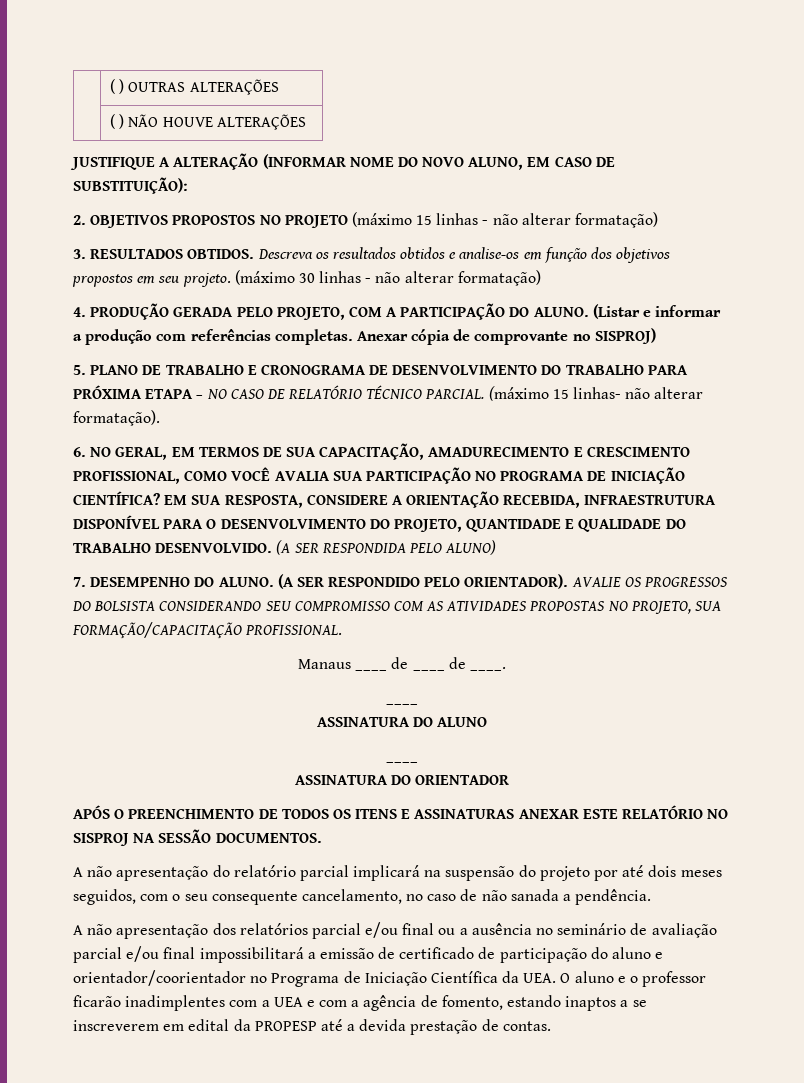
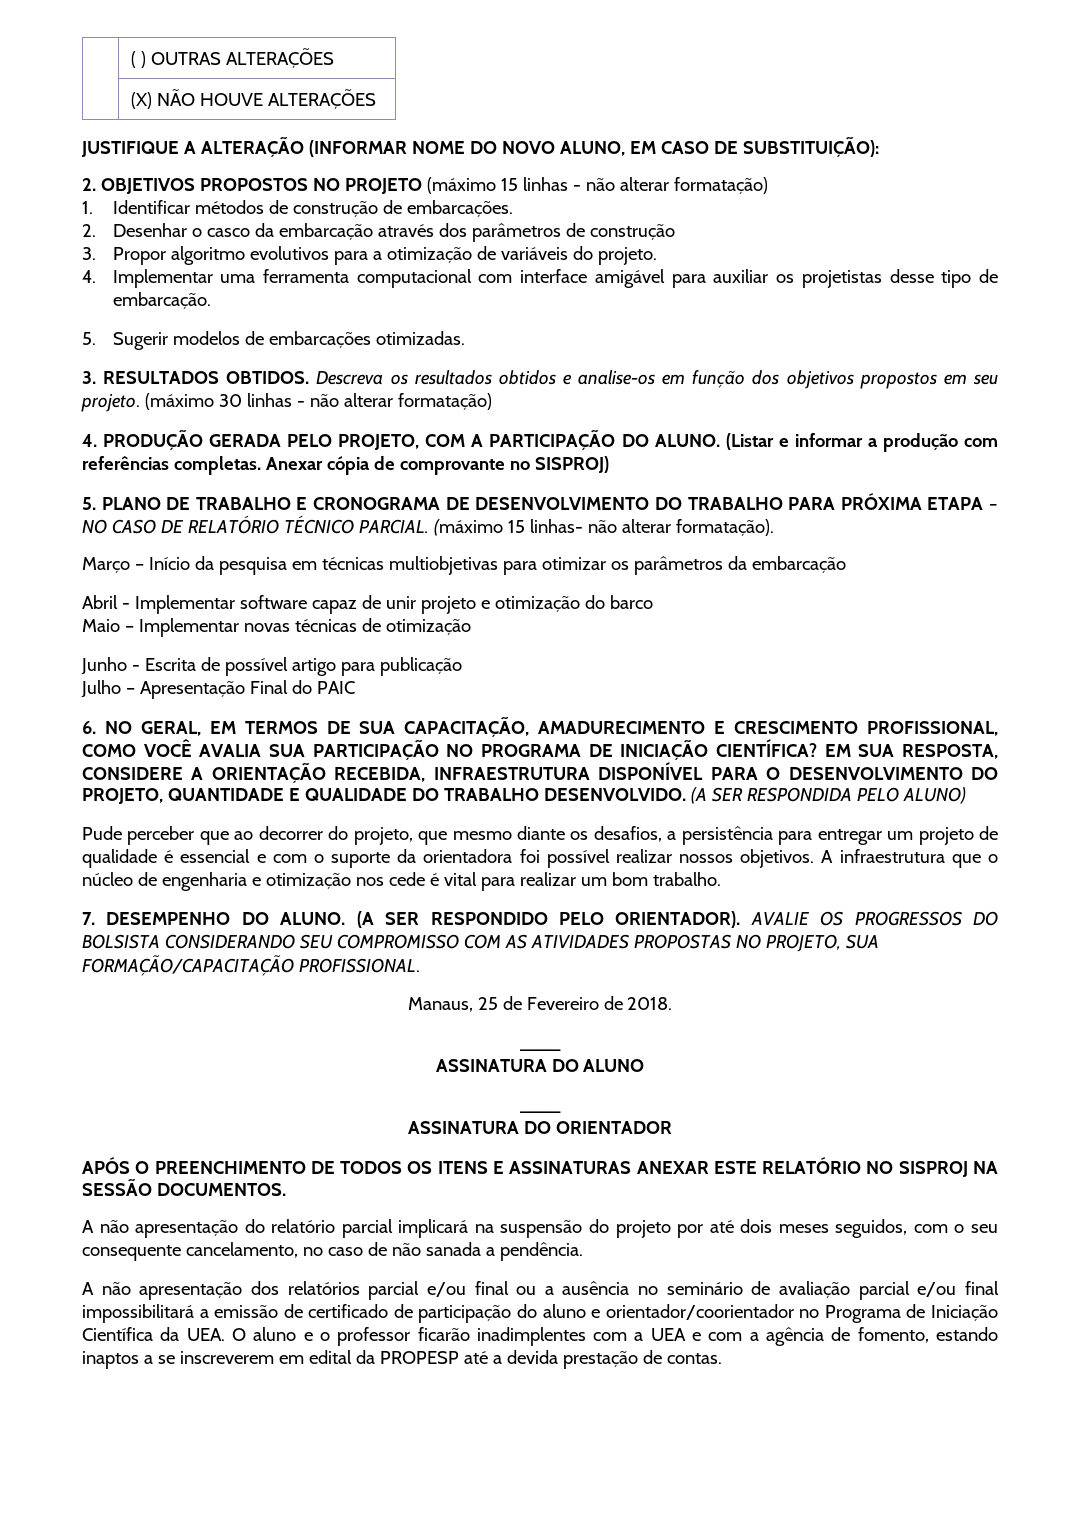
[110,114,125,129] ( ) -> [131,92,153,109] (X)
(659, 220) none -> [82,200,513,217] [82,223,675,242] [82,246,657,265] [82,269,999,288] [112,292,211,309] [82,331,465,350] // 1. Identificar métodos de construção de embarcações. // 2. Desenhar o casco da embarcação através dos parâmetros de construção // 3. Propor algoritmo evolutivos para a otimização de variáveis do projeto. // 4. Implementar uma ferramenta computacional com interface amigável para auxiliar os projetistas desse tipo de embarcação. // 5. Sugerir modelos de embarcações otimizadas.
(160, 418) none -> [82,556,846,575] [82,595,653,614] [82,618,471,637] [81,657,462,676] [81,680,355,699] // Março – Início da pesquisa em técnicas multiobjetivas para otimizar os parâmetros da embarcação // Abril - Implementar software capaz de unir projeto e otimização do barco // Maio – Implementar novas técnicas de otimização // Junho - Escrita de possível artigo para publicação // Julho – Apresentação Final do PAIC
(497, 547) none -> [82,826,999,845] [82,849,998,868] [82,872,721,891] // Pude perceber que ao decorrer do projeto, que mesmo diante os desafios, a persistência para entregar um projeto de qualidade é essencial e com o suporte da orientadora foi possível realizar nossos objetivos. A infraestrutura que o núcleo de engenharia e otimização nos cede é vital para realizar um bom trabalho.
[298,659,352,669] [355,669,388,671] [391,657,409,669] [412,669,445,671] [448,657,506,671] Manaus ____ de ____ de ____. -> [407,996,673,1012] Manaus, 25 de Fevereiro de 2018.

